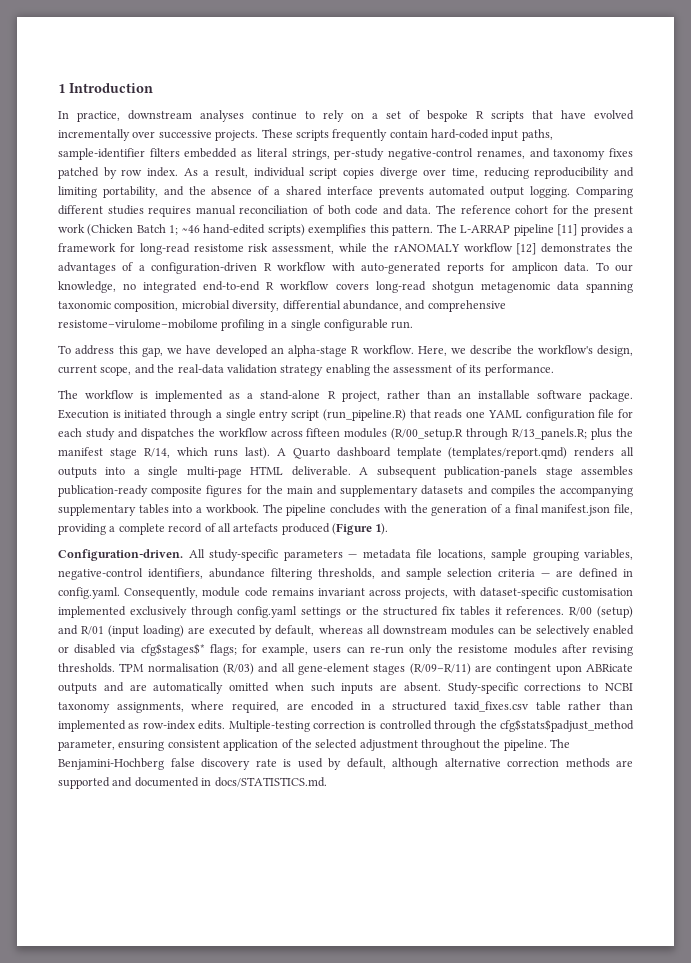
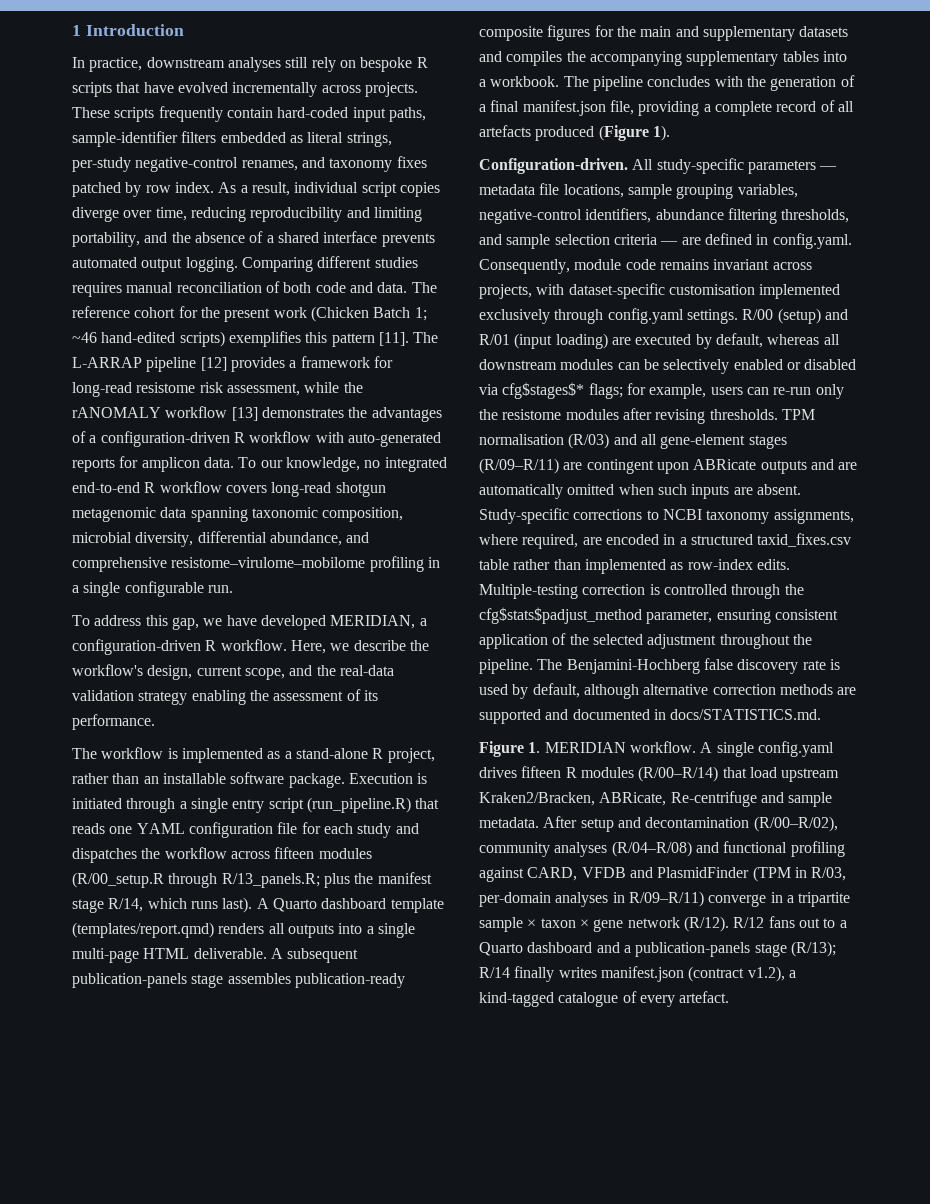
[252,110,420,122] continue to rely on a set of -> [285,57,356,72] still rely on
[132,130,212,139] over successive -> [321,85,361,93] across
[392,225,434,236] pattern. -> [331,332,409,347] pattern [11].
[557,224,578,236] [11] -> [200,357,227,371] [12]
[516,243,537,255] [12] -> [231,407,258,421] [13]
[270,345,347,357] an alpha-stage -> [330,615,427,629] [72,639,201,655] MERIDIAN, a configuration-driven
[301,606,565,618] settings or the structured fix tables it references. -> [686,309,738,324] settings.
(327, 782) none -> [479,741,834,757] [479,766,840,782] [479,791,833,807] [479,816,838,832] [479,841,845,857] [479,866,847,882] [479,891,851,907] [479,916,847,932] [479,941,836,957] [479,966,796,982] [479,991,730,1007] // Figure 1. MERIDIAN workflow. A single config.yaml drives fifteen R modules (R/00–R/14) that load upstream Kraken2/Bracken, ABRicate, Re-centrifuge and sample metadata. After setup and decontamination (R/00–R/02), community analyses (R/04–R/08) and functional profiling against CARD, VFDB and PlasmidFinder (TPM in R/03, per-domain analyses in R/09–R/11) converge in a tripartite sample × taxon × gene network (R/12). R/12 fans out to a Quarto dashboard and a publication-panels stage (R/13); R/14 finally writes manifest.json (contract v1.2), a kind-tagged catalogue of every artefact.

